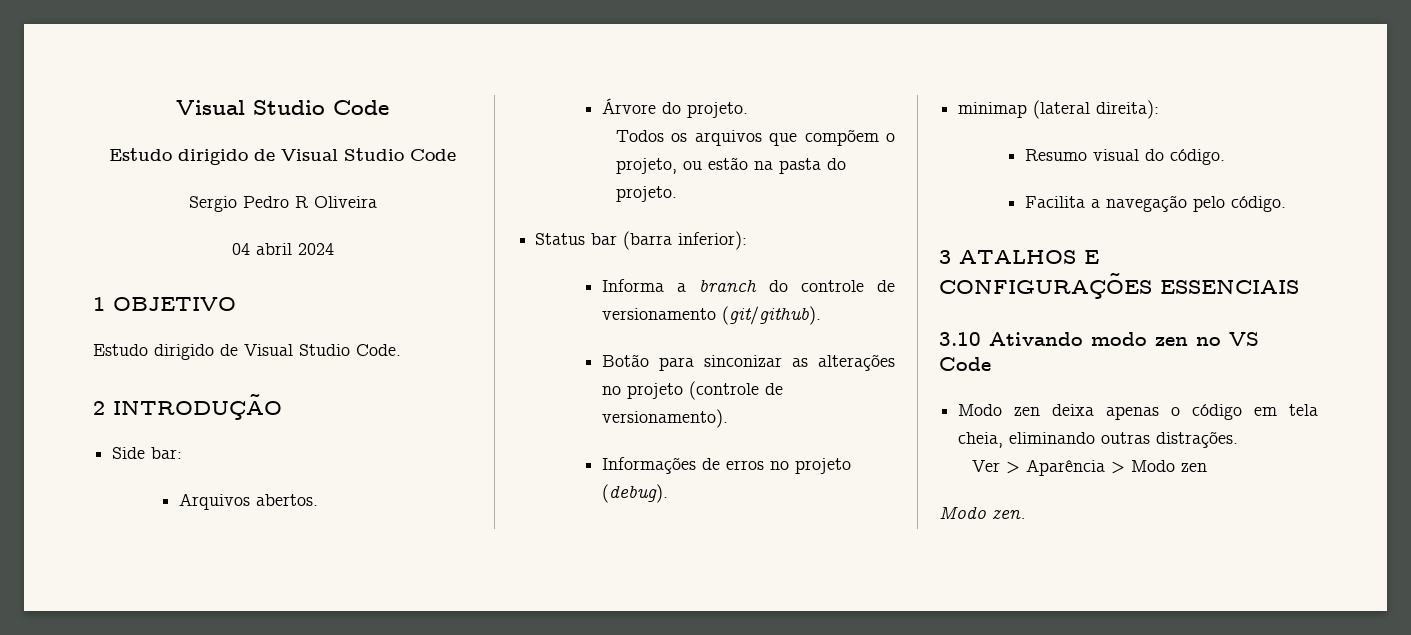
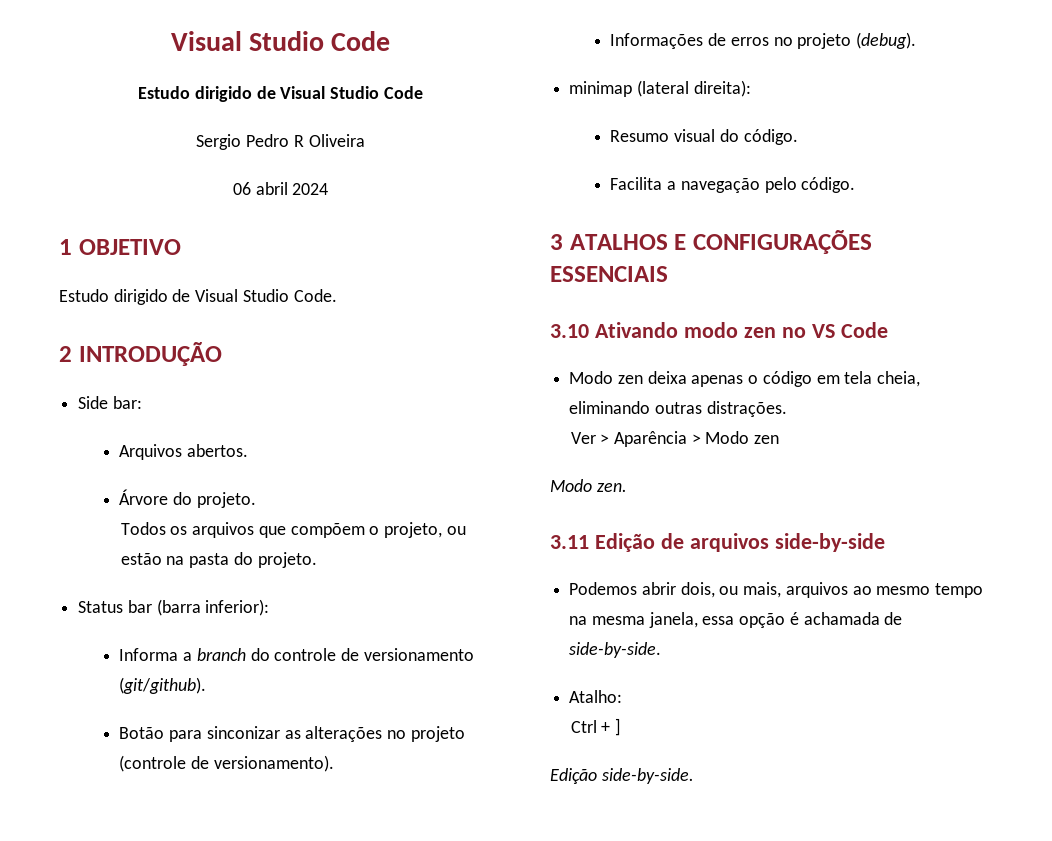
[231,243,250,255] 04 -> [232,182,251,195] 06
(1026, 515) none -> [550,533,885,552] [569,582,984,598] [569,612,903,628] [569,642,662,658] [569,690,623,703] [570,718,622,736] [550,768,694,784] // 3.11 Edição de arquivos side-by-side // Podemos abrir dois, ou mais, arquivos ao mesmo tempo na mesma janela, essa opção é achamada de side-by-side. // Atalho: // Ctrl + ] // Edição side-by-side.

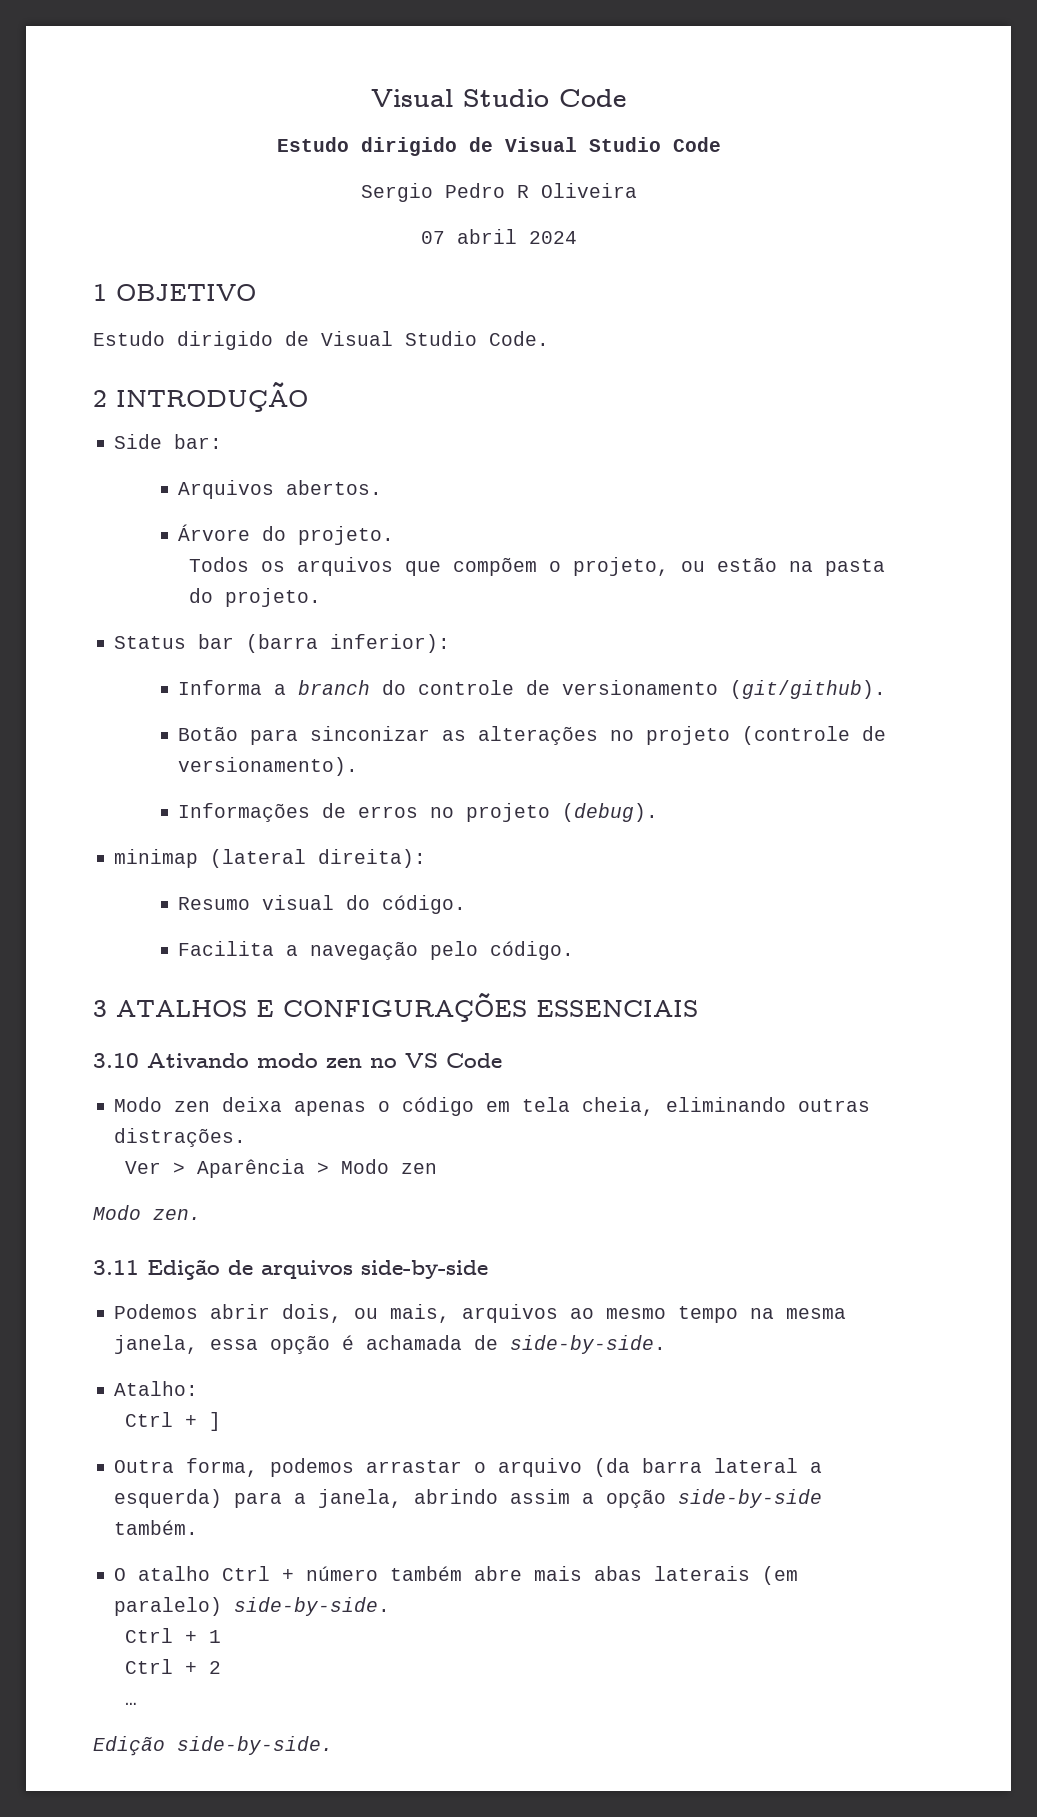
[232,182,251,195] 06 -> [420,231,445,244] 07
(622, 727) none -> [114,1458,823,1477] [114,1489,823,1508] [114,1520,199,1535] [114,1566,799,1585] [114,1597,391,1616] [124,1628,221,1643] [124,1659,221,1674] [124,1702,137,1705] // Outra forma, podemos arrastar o arquivo (da barra lateral a esquerda) para a janela, abrindo assim a opção side-by-side também. // O atalho Ctrl + número também abre mais abas laterais (em paralelo) side-by-side. // Ctrl + 1 // Ctrl + 2 // …

